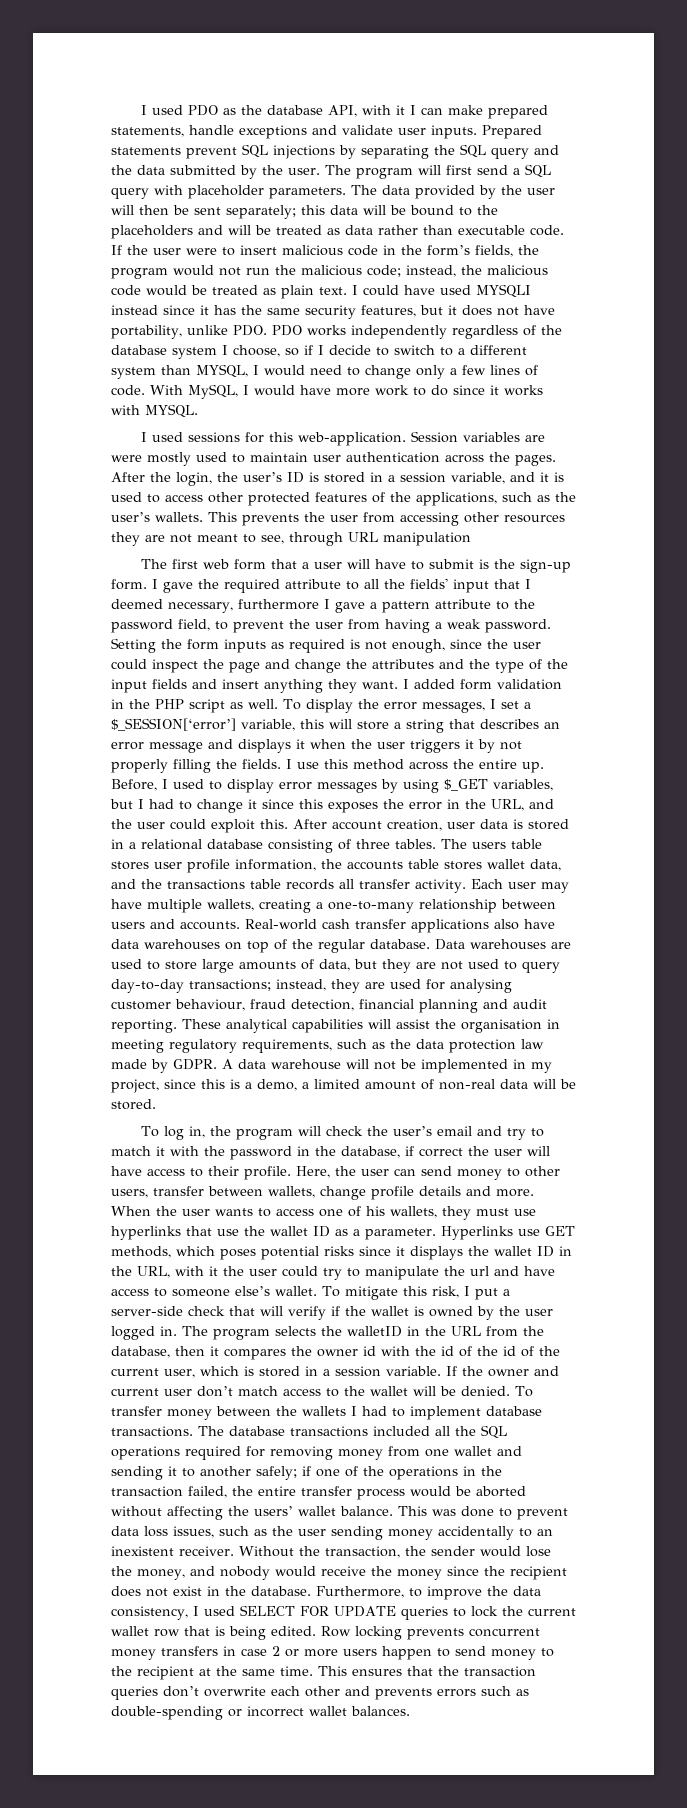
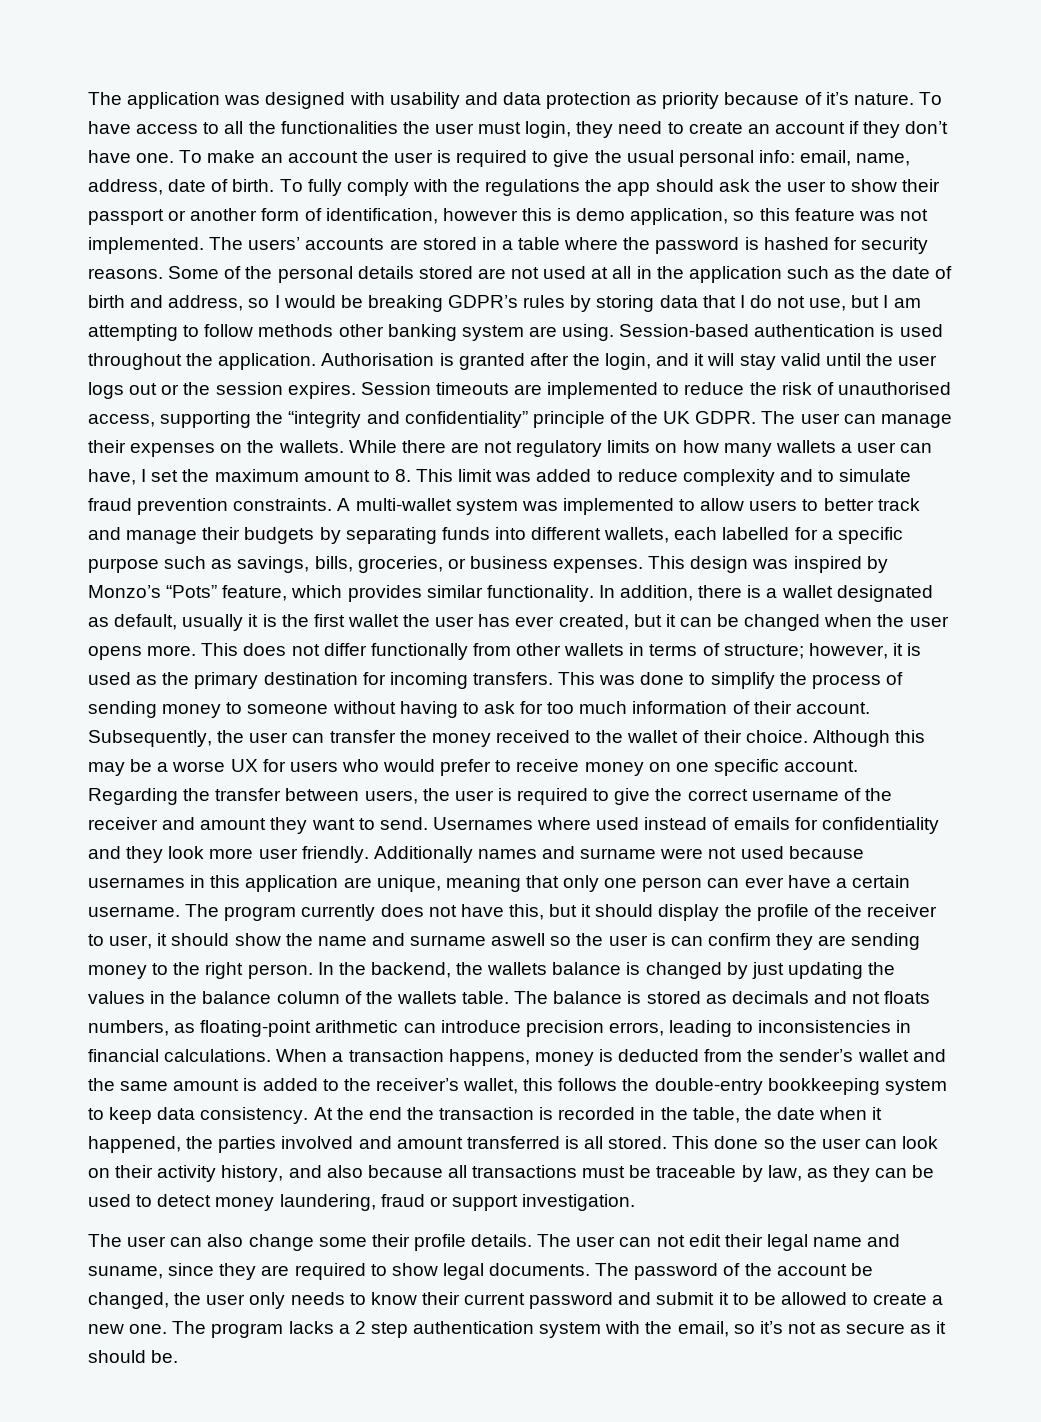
[140,105,548,119] [111,125,542,139] [111,144,559,159] [111,164,551,179] [111,185,555,199] [111,205,498,219] [111,225,564,239] [111,245,539,257] [111,265,548,279] [111,284,531,299] [111,305,555,319] [111,325,562,339] [111,345,527,359] [111,364,538,379] [111,384,543,399] [111,404,198,418] [140,431,545,446] [111,452,556,466] [111,472,564,486] [111,492,576,506] [111,512,565,526] [111,532,471,546] [140,559,571,573] [111,578,531,593] [111,599,535,613] [111,619,551,633] [111,638,541,653] [111,659,568,673] [111,679,562,693] [111,699,531,713] [111,718,560,733] [111,739,522,753] [111,759,544,773] [111,779,553,793] [110,799,554,813] [111,819,569,833] [111,839,542,853] [111,859,561,873] [111,879,569,893] [111,899,556,913] [111,919,555,933] [111,939,571,953] [111,959,560,973] [111,979,512,993] [111,999,547,1013] [111,1019,560,1033] [111,1039,544,1053] [111,1059,552,1073] [111,1079,576,1093] [111,1099,156,1110] [140,1126,544,1140] [111,1146,550,1160] [111,1166,560,1180] [111,1186,534,1200] [111,1206,536,1220] [111,1226,575,1240] [111,1246,572,1260] [111,1266,555,1280] [111,1286,510,1300] [111,1306,553,1320] [111,1326,544,1340] [111,1346,560,1360] [111,1366,559,1378] [111,1386,533,1397] [111,1406,542,1420] [111,1425,507,1439] [111,1446,522,1460] [111,1466,502,1480] [111,1486,526,1500] [111,1506,568,1520] [111,1526,553,1540] [111,1546,551,1558] [111,1566,567,1580] [111,1586,541,1600] [111,1605,576,1620] [111,1626,540,1640] [111,1646,554,1660] [111,1666,536,1680] [111,1686,529,1700] [111,1706,410,1720] I used PDO as the database API, with it I can make prepared statements, handle exceptions and validate user inputs. Prepared statements prevent SQL injections by separating the SQL query and the data submitted by the user. The program will first send a SQL query with placeholder parameters. The data provided by the user will then be sent separately; this data will be bound to the placeholders and will be treated as data rather than executable code. If the user were to insert malicious code in the form’s fields, the program would not run the malicious code; instead, the malicious code would be treated as plain text. I could have used MYSQLI instead since it has the same security features, but it does not have portability, unlike PDO. PDO works independently regardless of the database system I choose, so if I decide to switch to a different system than MYSQL, I would need to change only a few lines of code. With MySQL, I would have more work to do since it works with MYSQL. // I used sessions for this web-application. Session variables are were mostly used to maintain user authentication across the pages. After the login, the user’s ID is stored in a session variable, and it is used to access other protected features of the applications, such as the user’s wallets. This prevents the user from accessing other resources they are not meant to see, through URL manipulation // The first web form that a user will have to submit is the sign-up form. I gave the required attribute to all the fields' input that I deemed necessary, furthermore I gave a pattern attribute to the password field, to prevent the user from having a weak password. Setting the form inputs as required is not enough, since the user could inspect the page and change the attributes and the type of the input fields and insert anything they want. I added form validation in the PHP script as well. To display the error messages, I set a $_SESSION[‘error’] variable, this will store a string that describes an error message and displays it when the user triggers it by not properly filling the fields. I use this method across the entire up. Before, I used to display error messages by using $_GET variables, but I had to change it since this exposes the error in the URL, and the user could exploit this. After account creation, user data is stored in a relational database consisting of three tables. The users table stores user profile information, the accounts table stores wallet data, and the transactions table records all transfer activity. Each user may have multiple wallets, creating a one-to-many relationship between users and accounts. Real-world cash transfer applications also have data warehouses on top of the regular database. Data warehouses are used to store large amounts of data, but they are not used to query day-to-day transactions; instead, they are used for analysing customer behaviour, fraud detection, financial planning and audit reporting. These analytical capabilities will assist the organisation in meeting regulatory requirements, such as the data protection law made by GDPR. A data warehouse will not be implemented in my project, since this is a demo, a limited amount of non-real data will be stored. // To log in, the program will check the user’s email and try to match it with the password in the database, if correct the user will have access to their profile. Here, the user can send money to other users, transfer between wallets, change profile details and more. When the user wants to access one of his wallets, they must use hyperlinks that use the wallet ID as a parameter. Hyperlinks use GET methods, which poses potential risks since it displays the wallet ID in the URL, with it the user could try to manipulate the url and have access to someone else’s wallet. To mitigate this risk, I put a server-side check that will verify if the wallet is owned by the user logged in. The program selects the walletID in the URL from the database, then it compares the owner id with the id of the id of the current user, which is stored in a session variable. If the owner and current user don’t match access to the wallet will be denied. To transfer money between the wallets I had to implement database transactions. The database transactions included all the SQL operations required for removing money from one wallet and sending it to another safely; if one of the operations in the transaction failed, the entire transfer process would be aborted without affecting the users’ wallet balance. This was done to prevent data loss issues, such as the user sending money accidentally to an inexistent receiver. Without the transaction, the sender would lose the money, and nobody would receive the money since the recipient does not exist in the database. Furthermore, to improve the data consistency, I used SELECT FOR UPDATE queries to lock the current wallet row that is being edited. Row locking prevents concurrent money transfers in case 2 or more users happen to send money to the recipient at the same time. This ensures that the transaction queries don’t overwrite each other and prevents errors such as double-spending or incorrect wallet balances. -> [88,92,942,109] [88,121,949,138] [88,150,911,167] [88,179,941,196] [88,208,928,225] [88,237,928,254] [88,266,953,283] [88,295,921,312] [88,324,943,341] [88,353,938,370] [88,382,951,399] [88,411,952,428] [88,440,933,457] [88,469,912,486] [88,498,920,515] [88,527,903,544] [88,556,888,573] [88,585,933,602] [88,614,949,631] [88,643,922,660] [88,672,903,689] [88,701,870,718] [88,730,925,747] [88,759,859,776] [88,788,892,805] [88,817,939,834] [88,846,864,863] [88,875,910,892] [88,904,938,921] [88,933,921,950] [88,962,896,979] [88,991,931,1004] [88,1020,912,1037] [88,1049,946,1066] [88,1078,947,1095] [88,1107,883,1124] [88,1136,939,1153] [88,1165,935,1182] [88,1194,636,1211] [88,1234,901,1251] [88,1263,873,1280] [88,1292,944,1309] [88,1321,947,1338] [88,1350,179,1363] The application was designed with usability and data protection as priority because of it’s nature. To have access to all the functionalities the user must login, they need to create an account if they don’t have one. To make an account the user is required to give the usual personal info: email, name, address, date of birth. To fully comply with the regulations the app should ask the user to show their passport or another form of identification, however this is demo application, so this feature was not implemented. The users’ accounts are stored in a table where the password is hashed for security reasons. Some of the personal details stored are not used at all in the application such as the date of birth and address, so I would be breaking GDPR’s rules by storing data that I do not use, but I am attempting to follow methods other banking system are using. Session-based authentication is used throughout the application. Authorisation is granted after the login, and it will stay valid until the user logs out or the session expires. Session timeouts are implemented to reduce the risk of unauthorised access, supporting the “integrity and confidentiality” principle of the UK GDPR. The user can manage their expenses on the wallets. While there are not regulatory limits on how many wallets a user can have, I set the maximum amount to 8. This limit was added to reduce complexity and to simulate fraud prevention constraints. A multi-wallet system was implemented to allow users to better track and manage their budgets by separating funds into different wallets, each labelled for a specific purpose such as savings, bills, groceries, or business expenses. This design was inspired by Monzo’s “Pots” feature, which provides similar functionality. In addition, there is a wallet designated as default, usually it is the first wallet the user has ever created, but it can be changed when the user opens more. This does not differ functionally from other wallets in terms of structure; however, it is used as the primary destination for incoming transfers. This was done to simplify the process of sending money to someone without having to ask for too much information of their account. Subsequently, the user can transfer the money received to the wallet of their choice. Although this may be a worse UX for users who would prefer to receive money on one specific account. Regarding the transfer between users, the user is required to give the correct username of the receiver and amount they want to send. Usernames where used instead of emails for confidentiality and they look more user friendly. Additionally names and surname were not used because usernames in this application are unique, meaning that only one person can ever have a certain username. The program currently does not have this, but it should display the profile of the receiver to user, it should show the name and surname aswell so the user is can confirm they are sending money to the right person. In the backend, the wallets balance is changed by just updating the values in the balance column of the wallets table. The balance is stored as decimals and not floats numbers, as floating-point arithmetic can introduce precision errors, leading to inconsistencies in financial calculations. When a transaction happens, money is deducted from the sender’s wallet and the same amount is added to the receiver’s wallet, this follows the double-entry bookkeeping system to keep data consistency. At the end the transaction is recorded in the table, the date when it happened, the parties involved and amount transferred is all stored. This done so the user can look on their activity history, and also because all transactions must be traceable by law, as they can be used to detect money laundering, fraud or support investigation. // The user can also change some their profile details. The user can not edit their legal name and suname, since they are required to show legal documents. The password of the account be changed, the user only needs to know their current password and submit it to be allowed to create a new one. The program lacks a 2 step authentication system with the email, so it’s not as secure as it should be.

